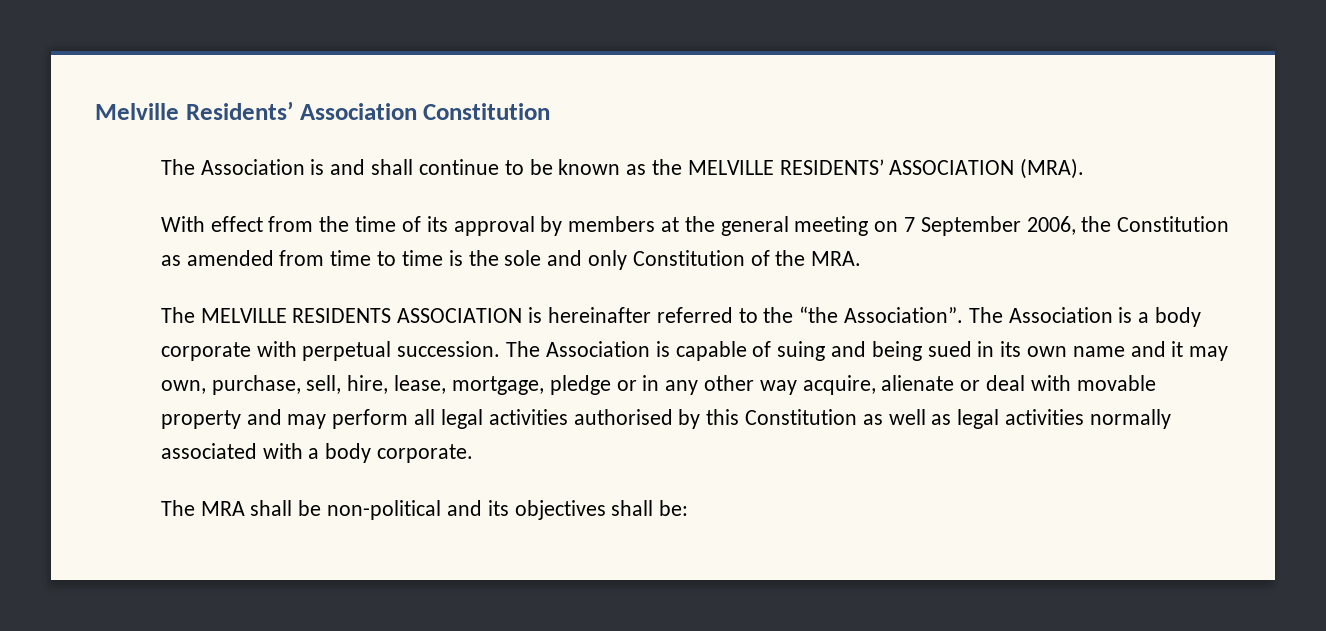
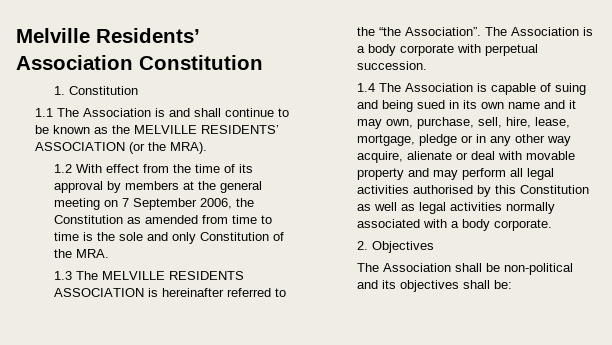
(551, 111) none -> [53,86,138,95] [34,108,53,117] 1. Constitution // 1.1
[1020,158,1085,179] (MRA). // -> [128,142,207,154] [53,164,72,173] (or the MRA). // 1.2
(862, 258) none -> [53,271,72,280] 1.3
(501, 349) none -> [356,83,375,92] // 1.4
[160,500,245,516] // The MRA -> [356,241,434,253] [356,263,451,272] // 2. Objectives // The Association

